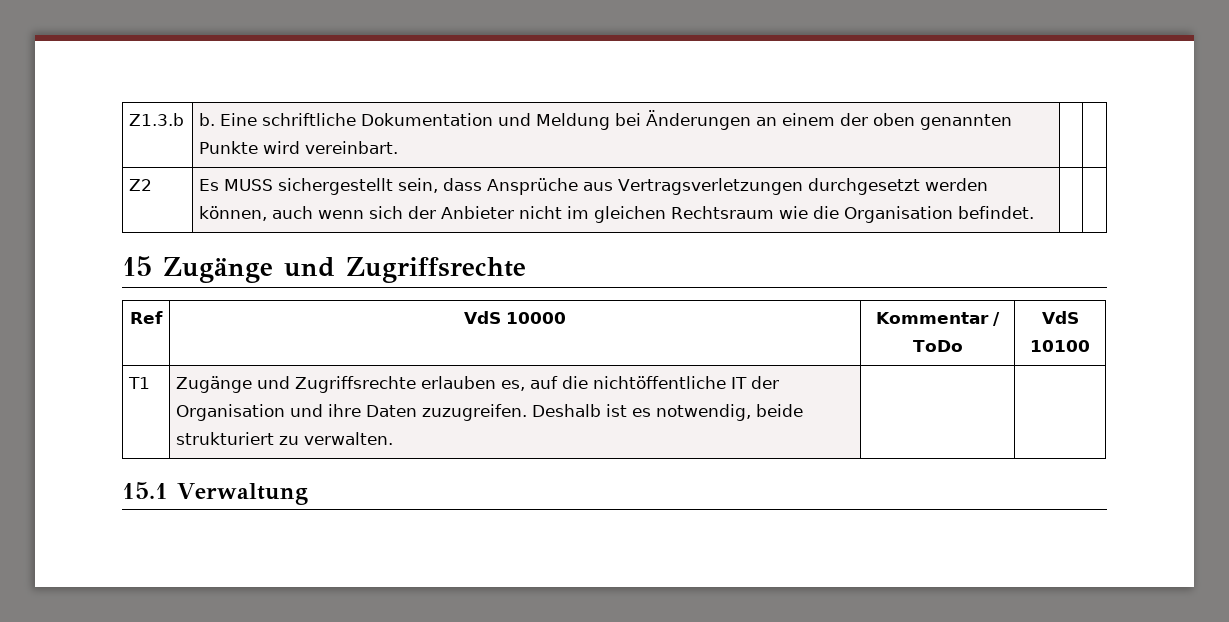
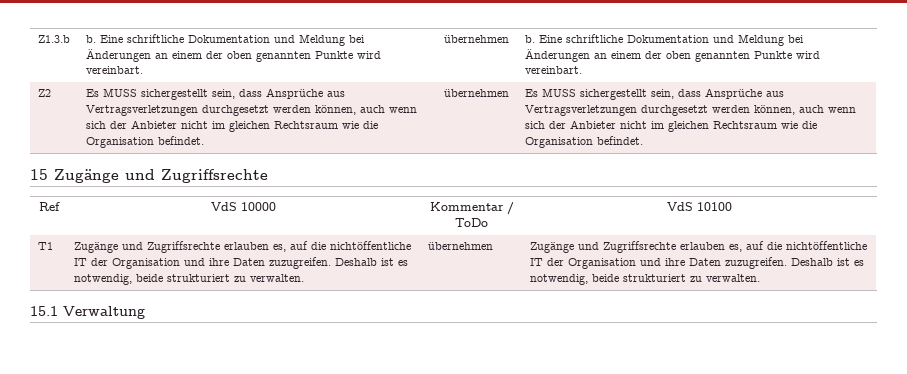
(399, 147) | -> [443,35,509,43] [524,34,804,46] [524,49,820,62] [524,66,582,74] übernehmen | b. Eine schriftliche Dokumentation und Meldung bei Änderungen an einem der oben genannten Punkte wird vereinbart.
(1035, 212) | -> [443,89,509,97] [524,88,784,100] [524,105,856,116] [524,120,817,132] [524,136,643,148] übernehmen | Es MUSS sichergestellt sein, dass Ansprüche aus Vertragsverletzungen durchgesetzt werden können, auch wenn sich der Anbieter nicht im gleichen Rechtsraum wie die Organisation befindet.
(394, 438) | -> [427,242,493,250] [529,241,867,253] [529,257,864,269] [529,274,760,285] übernehmen | Zugänge und Zugriffsrechte erlauben es, auf die nichtöffentliche IT der Organisation und ihre Daten zuzugreifen. Deshalb ist es notwendig, beide strukturiert zu verwalten.

